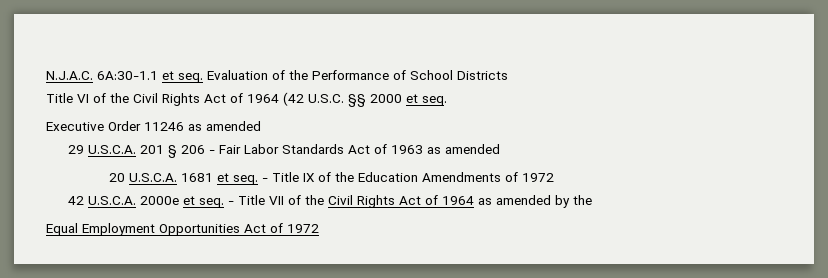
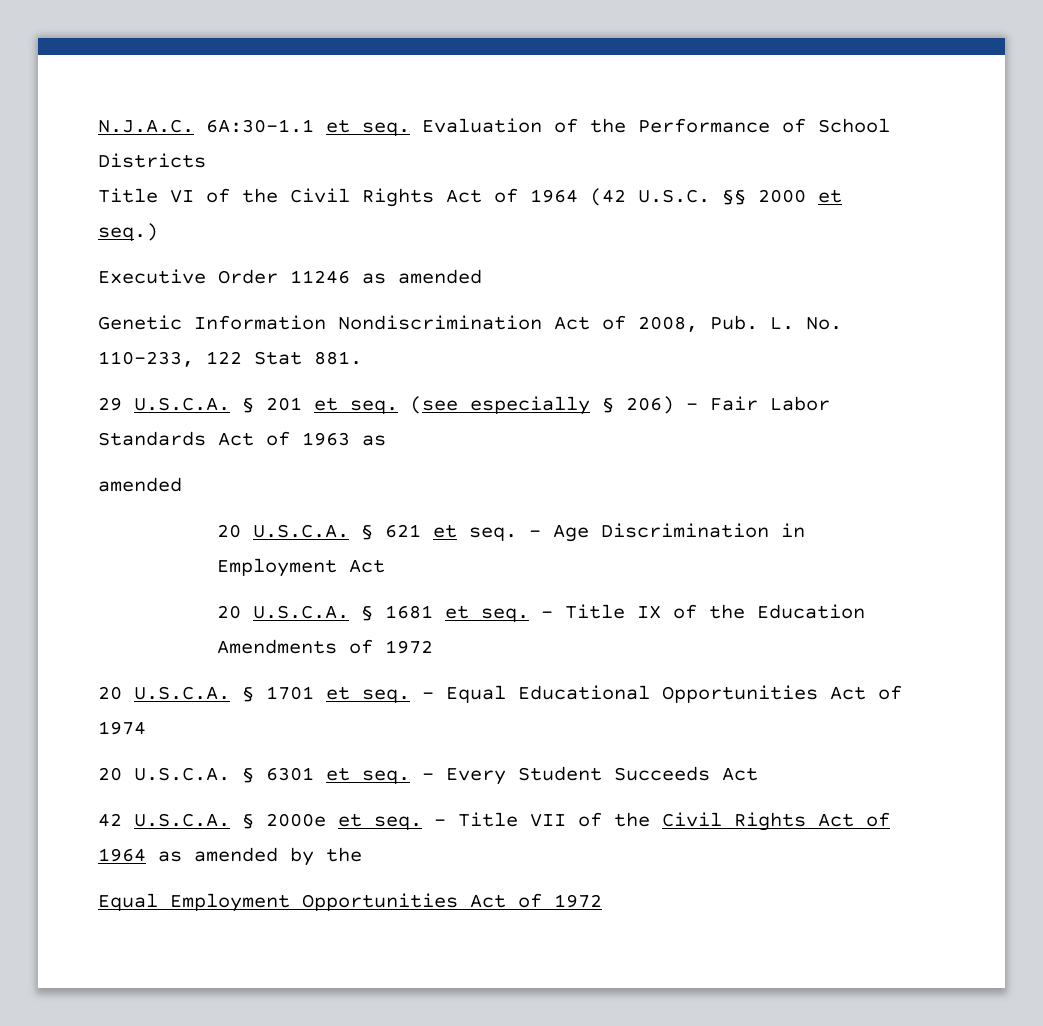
[422,96,447,106] seq. -> [98,223,158,241] seq.)
[67,145,205,158] 29 U.S.C.A. 201 § 206 -> [98,315,842,332] [98,351,362,367] [98,396,674,415] Genetic Information Nondiscrimination Act of 2008, Pub. L. No. 110-233, 122 Stat 881. // 29 U.S.C.A. § 201 et seq. (see especially § 206)
(441, 150) none -> (386, 440) //
(178, 177) none -> [361,523,806,542] [217,558,386,577] [217,605,374,621] § 621 et seq. – Age Discrimination in Employment Act // 20 U.S.C.A. §
(555, 177) none -> [98,685,902,703] [98,721,146,735] [98,766,758,785] // 20 U.S.C.A. § 1701 et seq. – Equal Educational Opportunities Act of 1974 // 20 U.S.C.A. § 6301 et seq. – Every Student Succeeds Act
(136, 200) none -> [242,814,254,829] §

